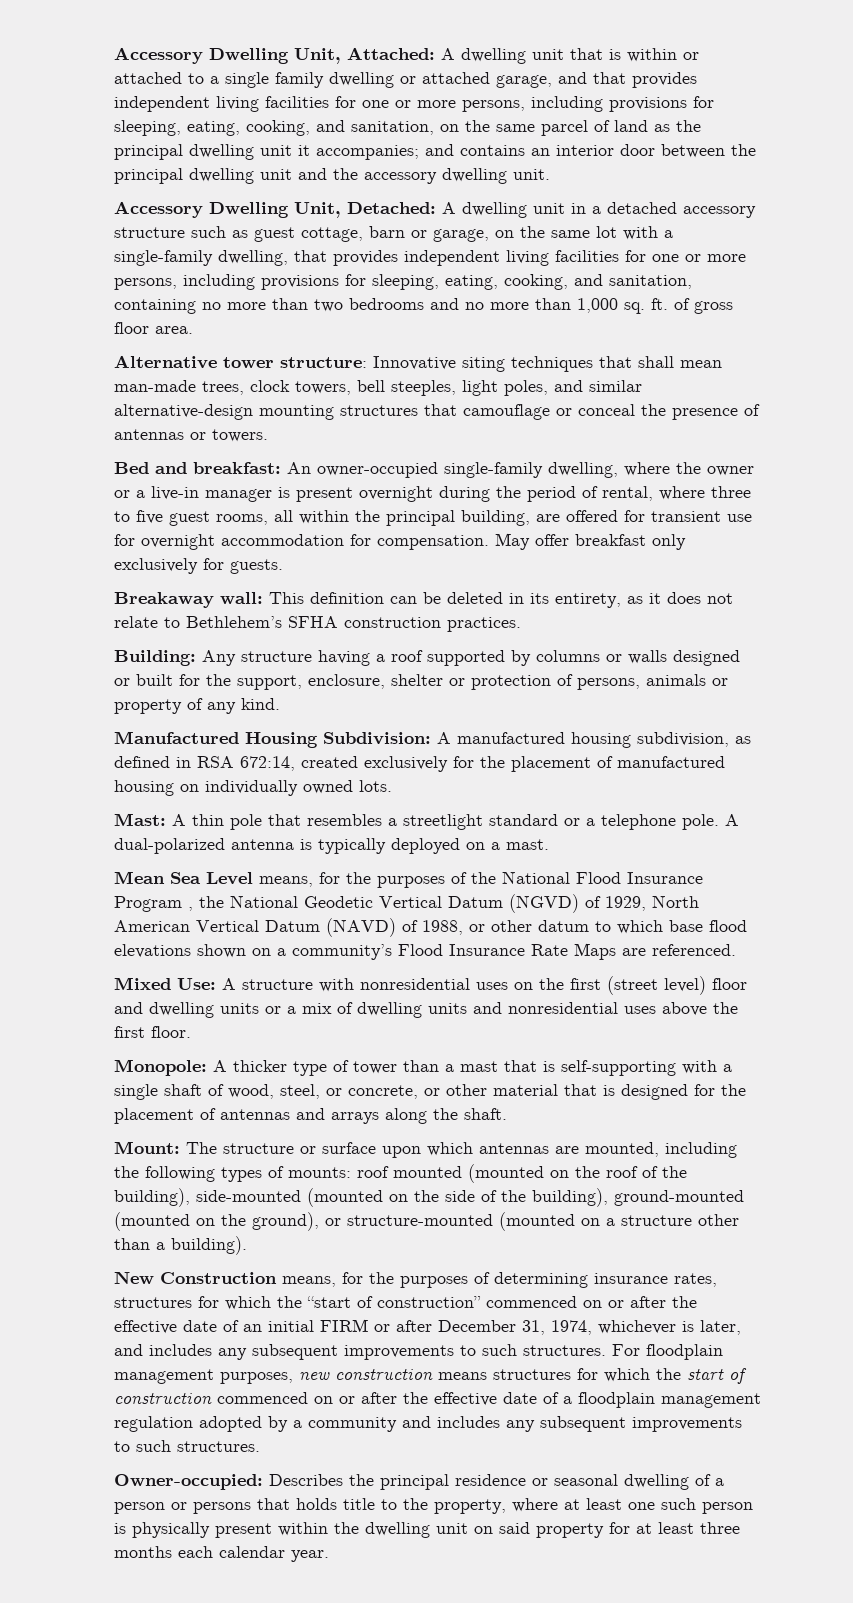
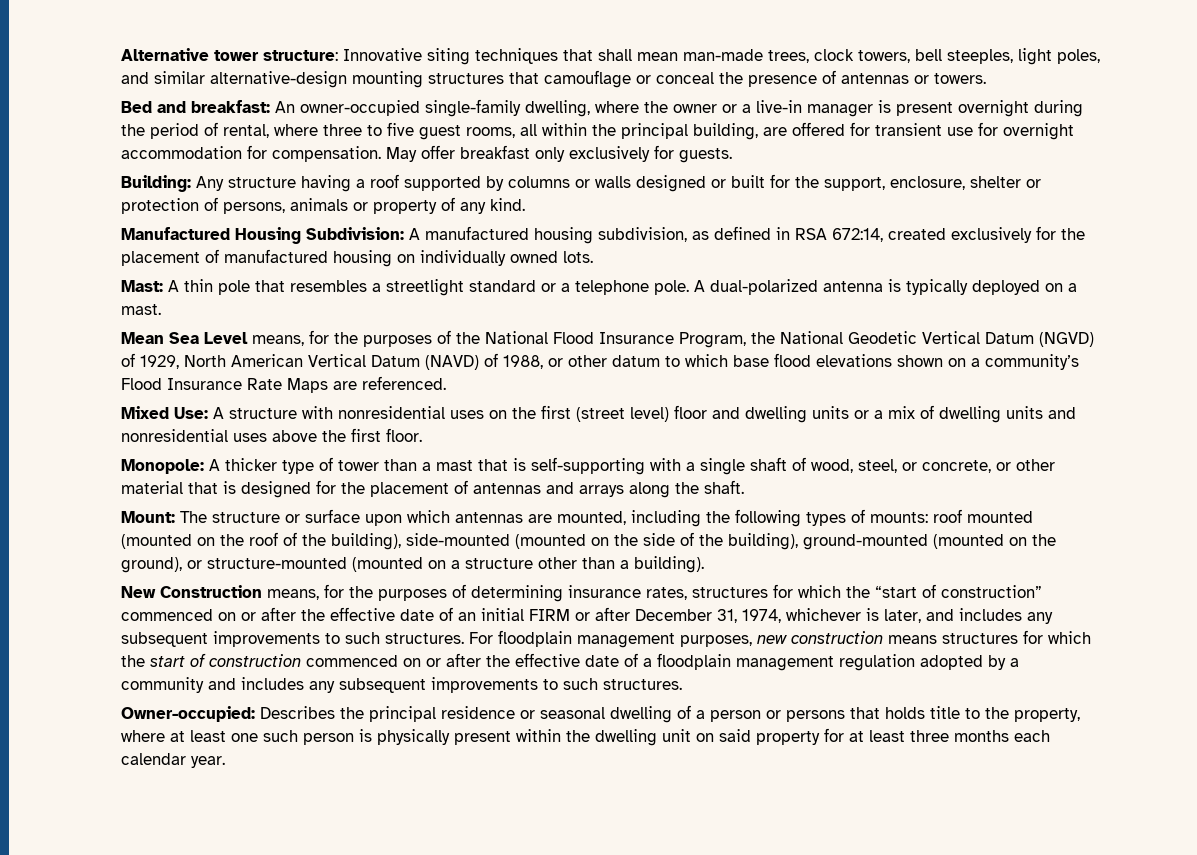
[113,47,699,64] [113,72,697,88] [113,96,714,112] [113,120,701,136] [113,144,756,160] [113,168,550,184] [113,201,756,218] [113,226,673,242] [113,250,746,266] [113,274,692,290] [113,298,733,314] [113,322,193,334] Accessory Dwelling Unit, Attached: A dwelling unit that is within or attached to a single family dwelling or attached garage, and that provides independent living facilities for one or more persons, including provisions for sleeping, eating, cooking, and sanitation, on the same parcel of land as the principal dwelling unit it accompanies; and contains an interior door between the principal dwelling unit and the accessory dwelling unit. // Accessory Dwelling Unit, Detached: A dwelling unit in a detached accessory structure such as guest cottage, barn or garage, on the same lot with a single-family dwelling, that provides independent living facilities for one or more persons, including provisions for sleeping, eating, cooking, and sanitation, containing no more than two bedrooms and no more than 1,000 sq. ft. of gross floor area. // -> (121, 54) none
[113,592,733,608] [113,616,521,632] // Breakaway wall: This definition can be deleted in its entirety, as it does not relate to Bethlehem’s SFHA construction practices. -> (733, 155) none
[113,896,193,912] Program , -> [679,332,747,348] Program,

